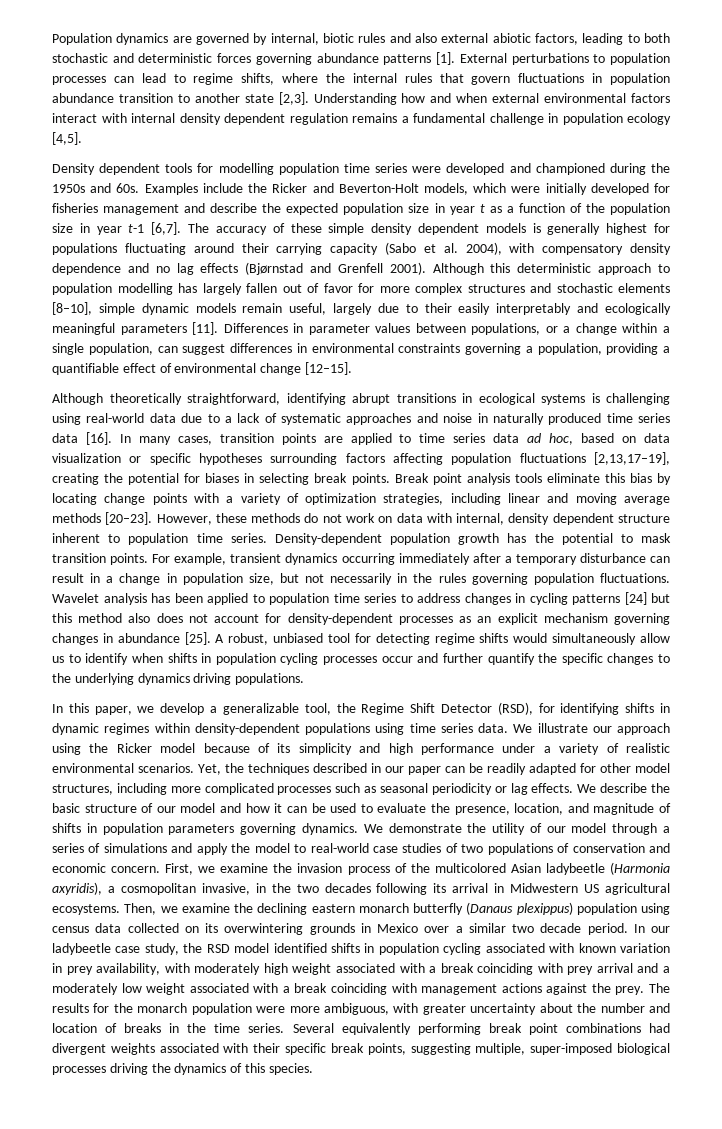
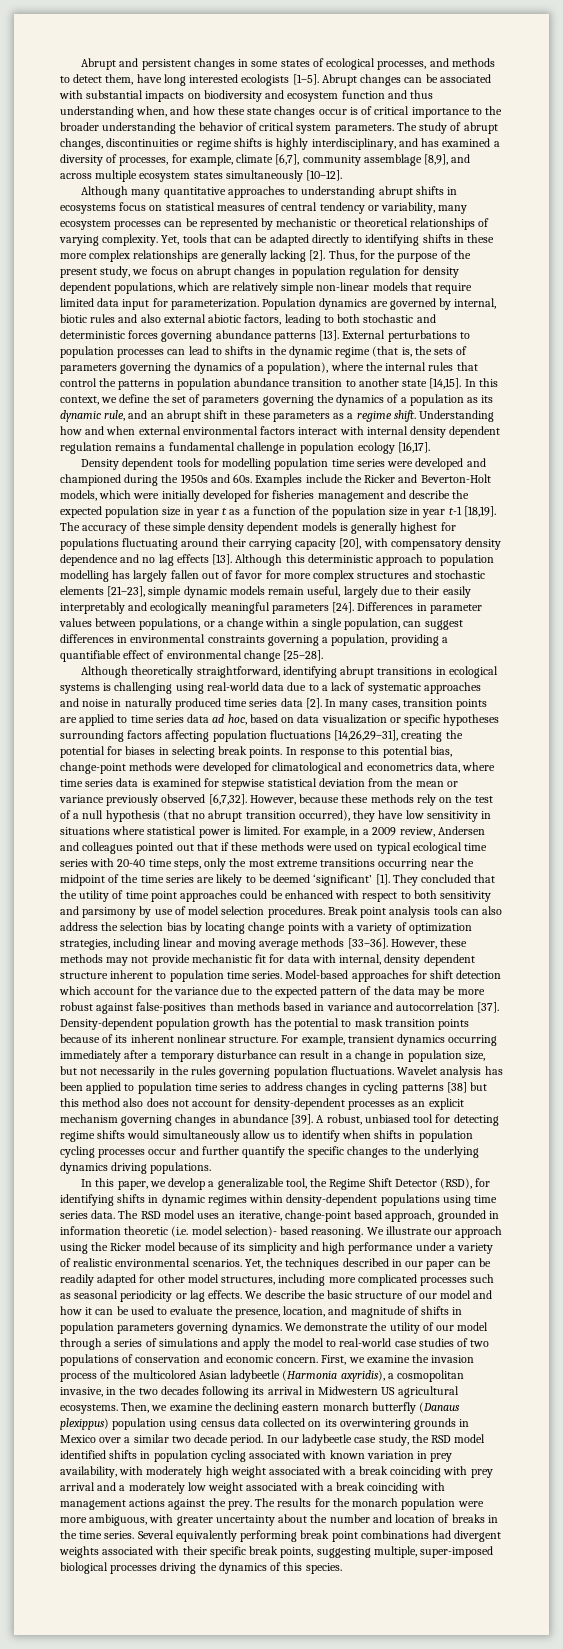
(52, 39) none -> [81,58,495,70] [60,74,491,86] [59,90,434,102] [60,106,503,118] [60,122,498,134] [60,138,500,150] [60,154,471,166] [60,170,343,182] [81,186,458,198] [60,202,468,214] [60,218,490,230] [59,234,495,246] [60,250,471,262] [60,266,459,278] [60,282,473,294] [60,298,259,310] Abrupt and persistent changes in some states of ecological processes, and methods to detect them, have long interested ecologists [1–5]. Abrupt changes can be associated with substantial impacts on biodiversity and ecosystem function and thus understanding when, and how these state changes occur is of critical importance to the broader understanding the behavior of critical system parameters. The study of abrupt changes, discontinuities or regime shifts is highly interdisciplinary, and has examined a diversity of processes, for example, climate [6,7], community assemblage [8,9], and across multiple ecosystem states simultaneously [10–12]. // Although many quantitative approaches to understanding abrupt shifts in ecosystems focus on statistical measures of central tendency or variability, many ecosystem processes can be represented by mechanistic or theoretical relationships of varying complexity. Yet, tools that can be adapted directly to identifying shifts in these more complex relationships are generally lacking [2]. Thus, for the purpose of the present study, we focus on abrupt changes in population regulation for density dependent populations, which are relatively simple non-linear models that require limited data input for parameterization.
[436,52,456,65] [1]. -> [319,330,340,341] [13].
[193,73,275,85] regime shifts, -> [225,346,468,358] [60,362,329,374] shifts in the dynamic regime (that is, the sets of parameters governing the dynamics of a population),
[471,73,585,85] govern fluctuations -> [60,378,161,390] control the patterns
[278,92,309,105] [2,3]. -> [429,378,498,389] [60,394,494,406] [60,410,416,422] [14,15]. In this context, we define the set of parameters governing the dynamics of a population as its dynamic rule, and an abrupt shift in these parameters as a regime shift.
[52,132,82,145] [4,5]. -> [397,442,430,453] [16,17].
[151,222,182,235] [6,7]. -> [463,506,496,517] [18,19].
[385,242,502,255] (Sabo et al. 2004), -> [339,538,362,549] [20],
[245,262,426,275] (Bjørnstad and Grenfell 2001). -> [212,554,233,565] [13].
[52,302,92,315] [8–10], -> [107,586,146,597] [21–23],
[192,322,219,335] [11]. -> [332,602,355,613] [24].
[304,362,352,375] [12–15]. -> [283,650,324,661] [25–28].
[85,432,112,445] [16]. -> [305,698,322,709] [2].
[594,452,670,465] [2,13,17–19], -> [334,730,399,741] [14,26,29–31],
[394,473,625,485] Break point analysis tools eliminate this -> [285,746,452,758] [60,762,496,774] [60,778,458,790] [59,794,493,806] [60,810,492,822] [60,826,485,838] [60,842,488,854] [60,858,474,870] [60,874,496,886] [60,890,492,902] [60,906,503,918] [60,922,164,931] In response to this potential bias, change-point methods were developed for climatological and econometrics data, where time series data is examined for stepwise statistical deviation from the mean or variance previously observed [6,7,32]. However, because these methods rely on the test of a null hypothesis (that no abrupt transition occurred), they have low sensitivity in situations where statistical power is limited. For example, in a 2009 review, Andersen and colleagues pointed out that if these methods were used on typical ecological time series with 20-40 time steps, only the most extreme transitions occurring near the midpoint of the time series are likely to be deemed ‘significant’ [1]. They concluded that the utility of time point approaches could be enhanced with respect to both sensitivity and parsimony by use of model selection procedures. Break point analysis tools can also address the selection
[105,512,153,525] [20–23]. -> [347,938,388,949] [33–36].
[304,513,393,523] do not work on -> [106,954,285,966] may not provide mechanistic fit for
(267, 538) none -> [285,970,502,982] [59,986,485,998] [60,1002,500,1014] Model-based approaches for shift detection which account for the variance due to the expected pattern of the data may be more robust against false-positives than methods based in variance and autocorrelation [37].
[110,553,149,565] points. -> [438,1019,470,1030] [60,1034,279,1043] points because of its inherent nonlinear structure.
[624,592,647,605] [24] -> [446,1082,467,1093] [38]
[184,632,211,645] [25]. -> [291,1114,314,1125] [39].
(508, 728) none -> [118,1210,499,1222] [60,1226,364,1238] The RSD model uses an iterative, change-point based approach, grounded in information theoretic (i.e. model selection)- based reasoning.

